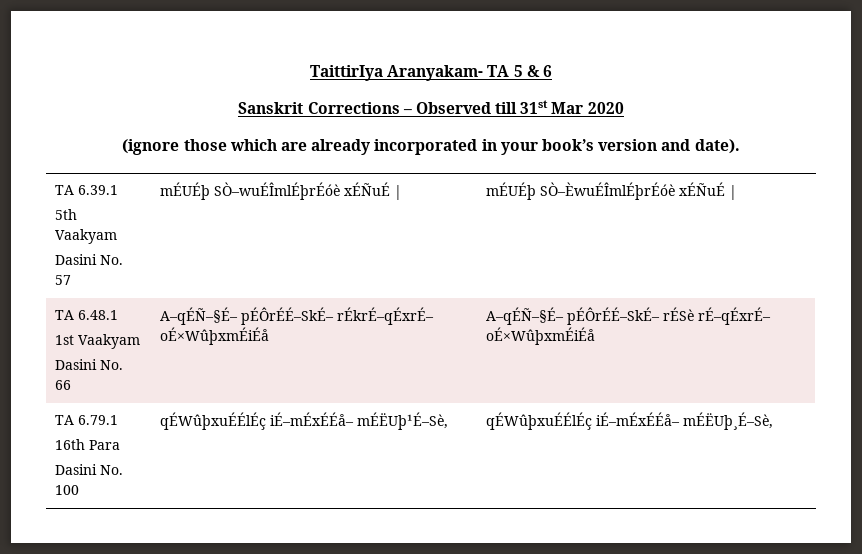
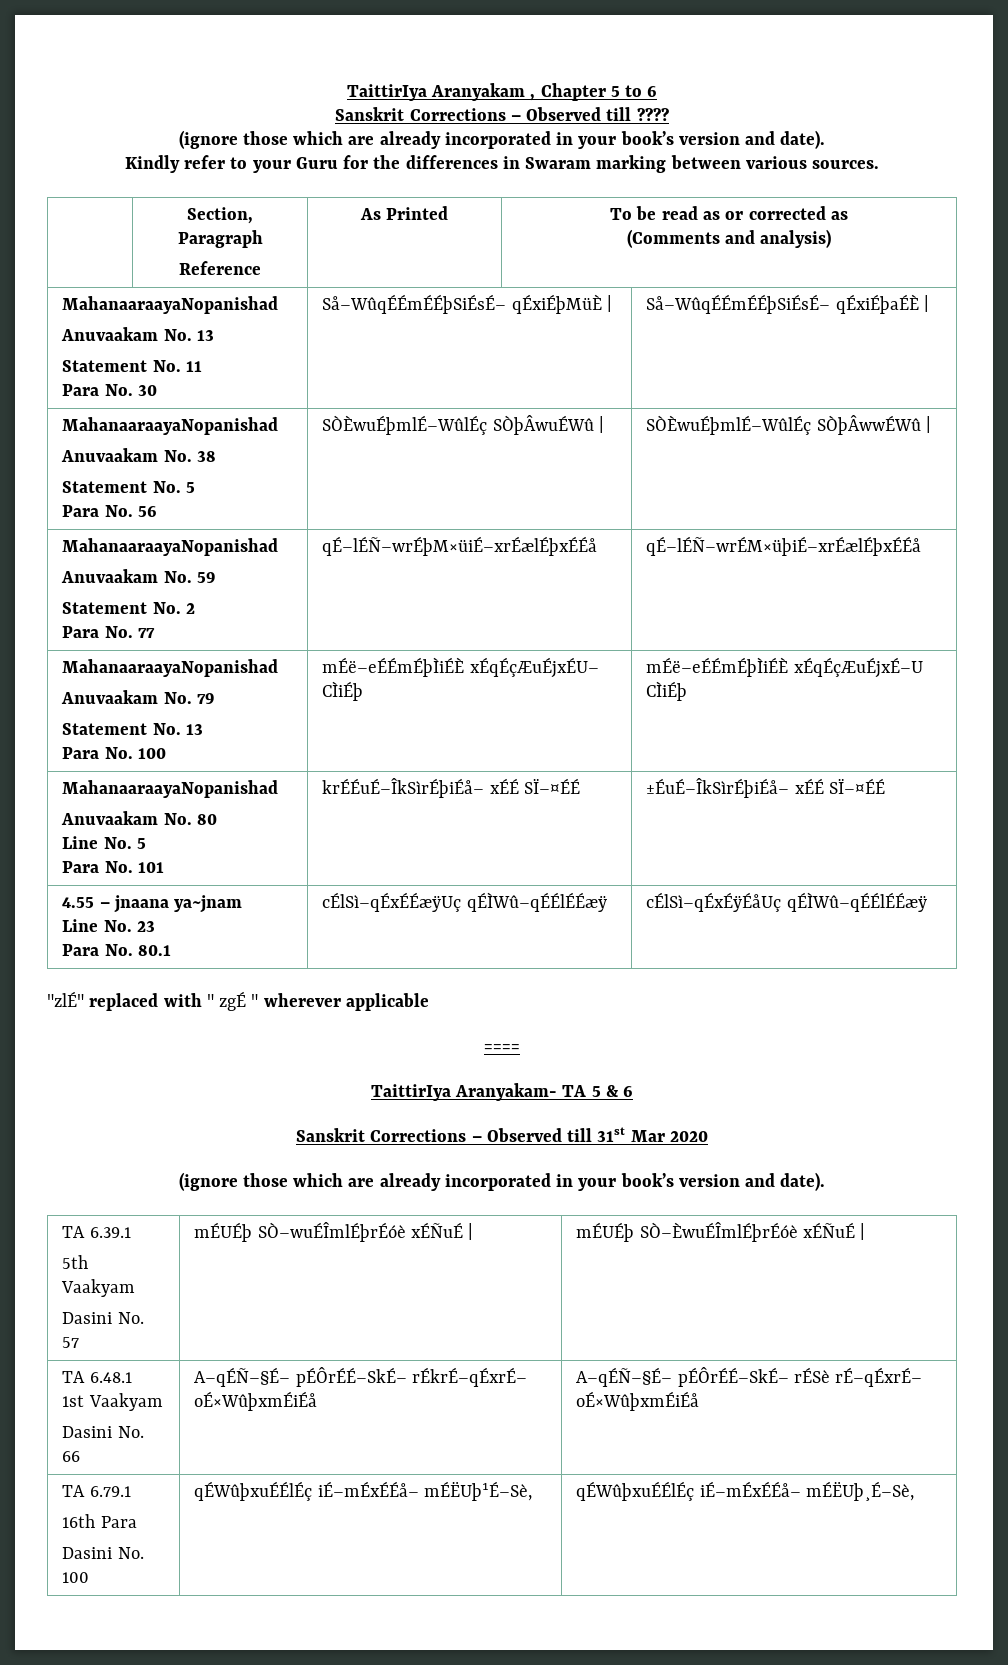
[310,65,384,81] TaittirIya -> [346,83,658,101] [335,107,669,121] [178,130,826,149] [124,155,880,173] [187,207,253,224] [177,230,263,248] [179,261,261,275] [359,206,449,220] [610,206,848,220] [626,229,832,248] [62,296,279,314] [61,327,214,341] [62,360,202,372] [62,384,157,396] [322,294,612,314] [646,294,929,314] [62,417,279,435] [61,448,216,462] [62,481,195,493] [62,505,157,517] [322,415,604,435] [646,415,931,435] [62,538,279,556] [61,569,216,583] [62,602,195,614] [62,626,155,638] [322,536,598,556] [646,536,922,556] [62,659,279,677] [61,690,215,704] [62,723,203,735] [62,747,166,759] [322,657,599,678] [322,681,364,701] [646,657,923,678] [646,681,688,701] [62,780,279,798] [61,811,217,825] [62,836,146,849] [62,861,164,873] [322,778,580,798] [646,778,885,798] [62,895,243,913] [62,919,155,932] [62,944,171,956] [322,892,607,912] [646,892,927,912] [47,991,429,1011] [484,1044,520,1052] [370,1084,451,1101] TaittirIya Aranyakam , Chapter 5 to 6 // Sanskrit Corrections – Observed till ???? // (ignore those which are already incorporated in your book’s version and date). // Kindly refer to your Guru for the differences in Swaram marking between various sources. // | Section, Paragraph // Reference | As Printed | To be read as or corrected as // (Comments and analysis) // MahanaaraayaNopanishad // Anuvaakam No. 13 // Statement No. 11 // Para No. 30 | Så–WûqÉÉmÉÉþSiÉsÉ– qÉxiÉþMüÈ | | Så–WûqÉÉmÉÉþSiÉsÉ– qÉxiÉþaÉÈ | // MahanaaraayaNopanishad // Anuvaakam No. 38 // Statement No. 5 // Para No. 56 | SÒÈwuÉþmlÉ–WûlÉç SÒþÂwuÉWû | | SÒÈwuÉþmlÉ–WûlÉç SÒþÂwwÉWû | // MahanaaraayaNopanishad // Anuvaakam No. 59 // Statement No. 2 // Para No. 77 | qÉ–lÉÑ–wrÉþM×üiÉ–xrÉælÉþxÉÉå | qÉ–lÉÑ–wrÉM×üþiÉ–xrÉælÉþxÉÉå // MahanaaraayaNopanishad // Anuvaakam No. 79 // Statement No. 13 // Para No. 100 | mÉë–eÉÉmÉþÌiÉÈ xÉqÉçÆuÉjxÉU– CÌiÉþ | mÉë–eÉÉmÉþÌiÉÈ xÉqÉçÆuÉjxÉ–U CÌiÉþ // MahanaaraayaNopanishad // Anuvaakam No. 80 // Line No. 5 // Para No. 101 | krÉÉuÉ–ÎkSìrÉþiÉå– xÉÉ SÏ–¤ÉÉ | ±ÉuÉ–ÎkSìrÉþiÉå– xÉÉ SÏ–¤ÉÉ // 4.55 – jnaana ya~jnam // Line No. 23 // Para No. 80.1 | cÉlSì–qÉxÉÉæÿUç qÉÌWû–qÉÉlÉÉæÿ | cÉlSì–qÉxÉÿÉåUç qÉÌWû–qÉÉlÉÉæÿ // "zlÉ" replaced with " zgÉ " wherever applicable // ==== // TaittirIya

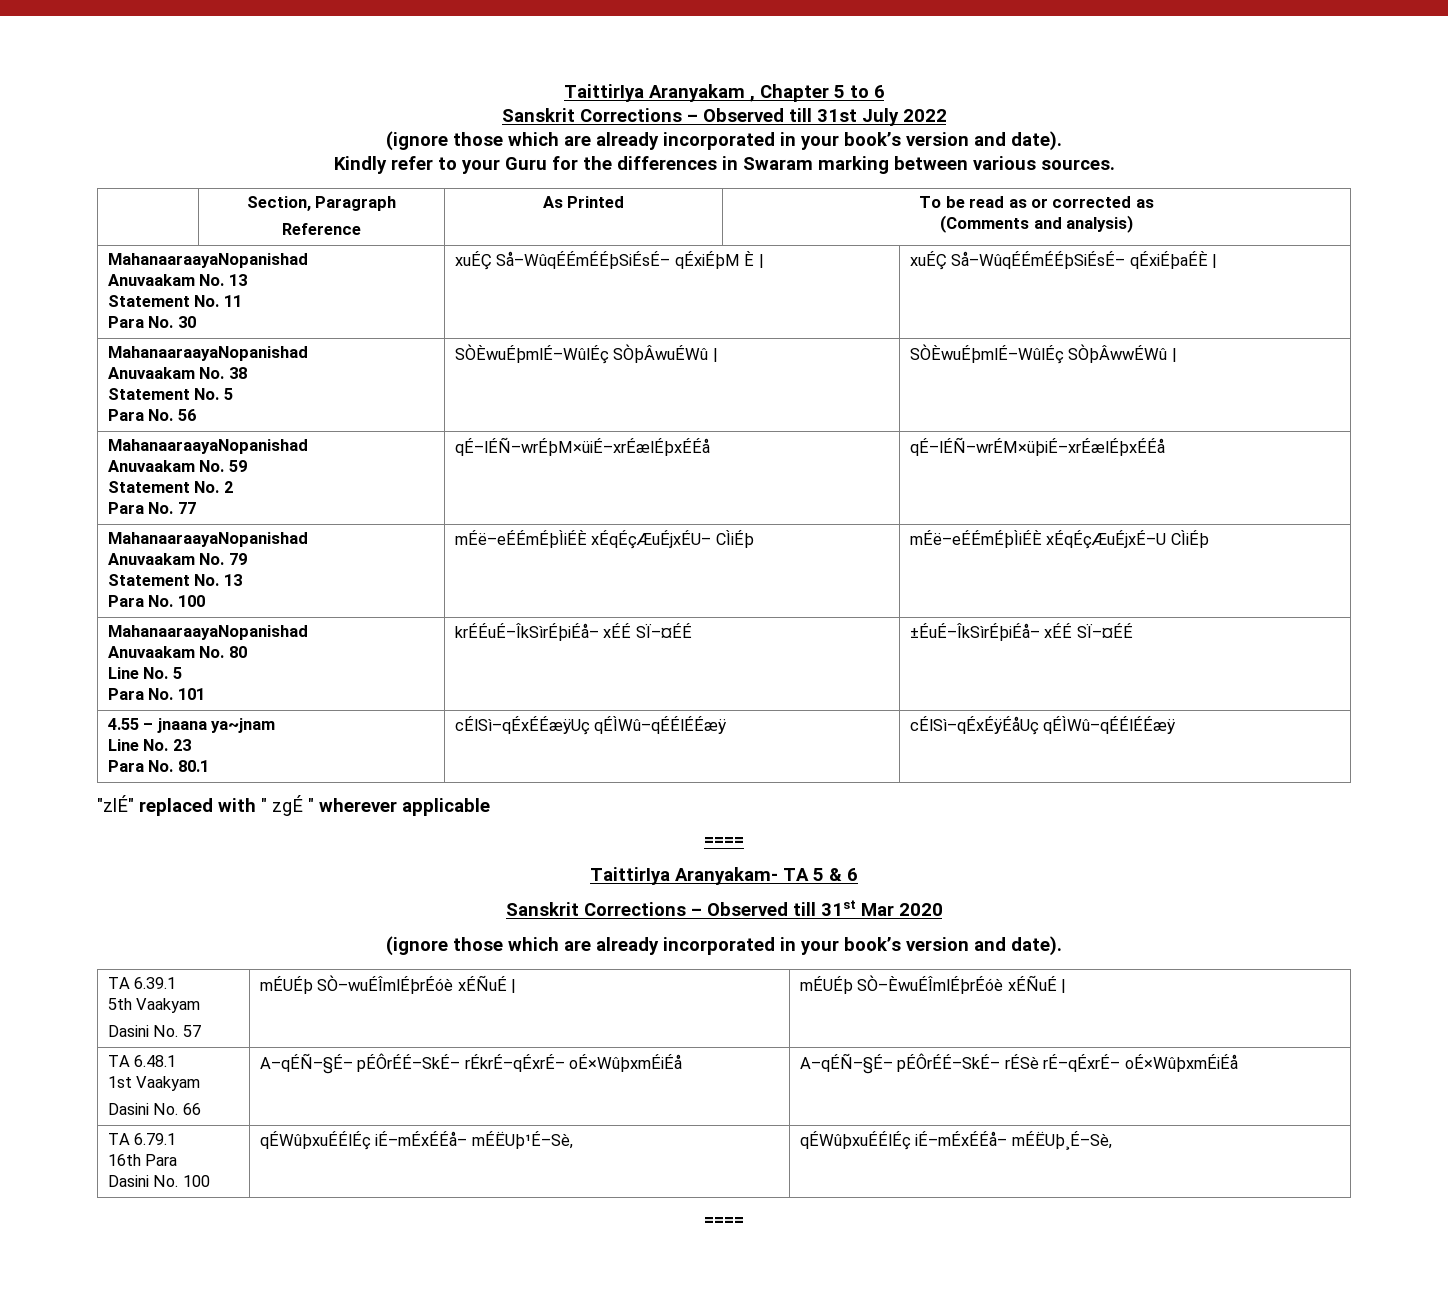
[636,108,669,121] ???? -> [816,108,947,126] 31st July 2022
[322,294,612,314] Så–WûqÉÉmÉÉþSiÉsÉ– qÉxiÉþMüÈ | | -> [454,251,764,270] [909,251,947,270] xuÉÇ Så–WûqÉÉmÉÉþSiÉsÉ– qÉxiÉþM È | | xuÉÇ
(914, 1491) none -> [704,1217,744,1226] // ====

